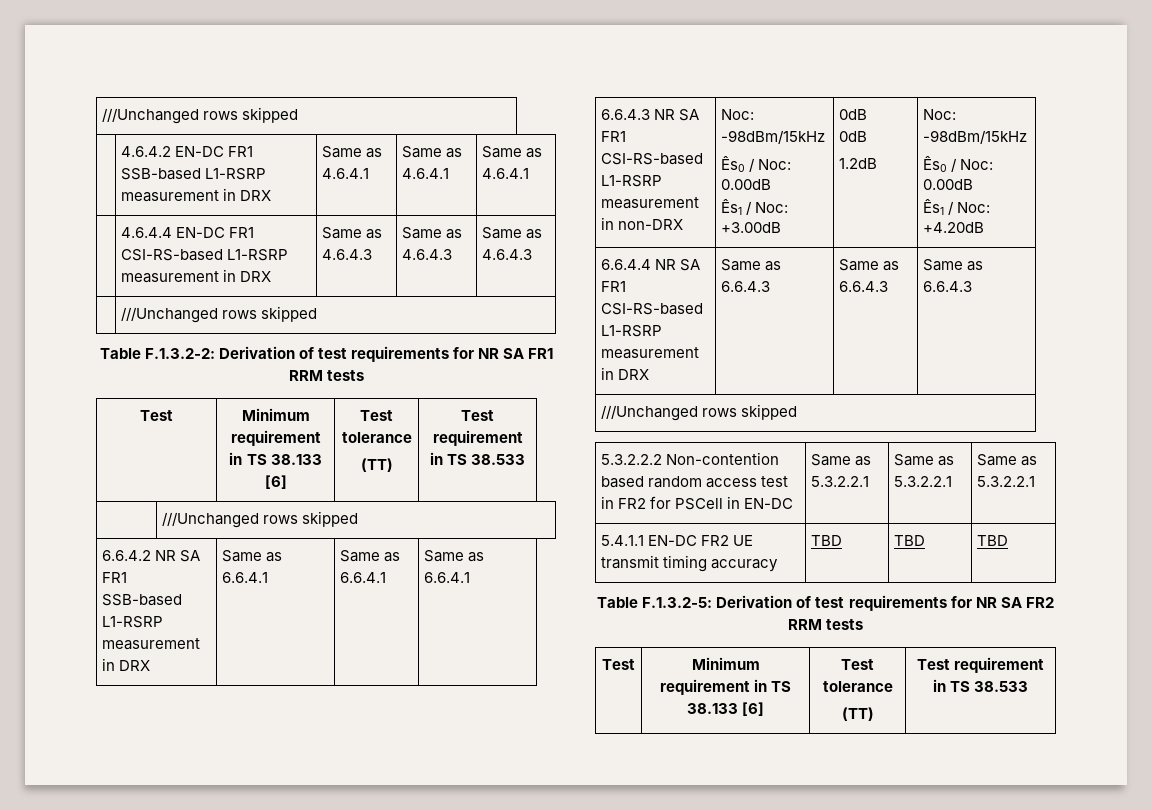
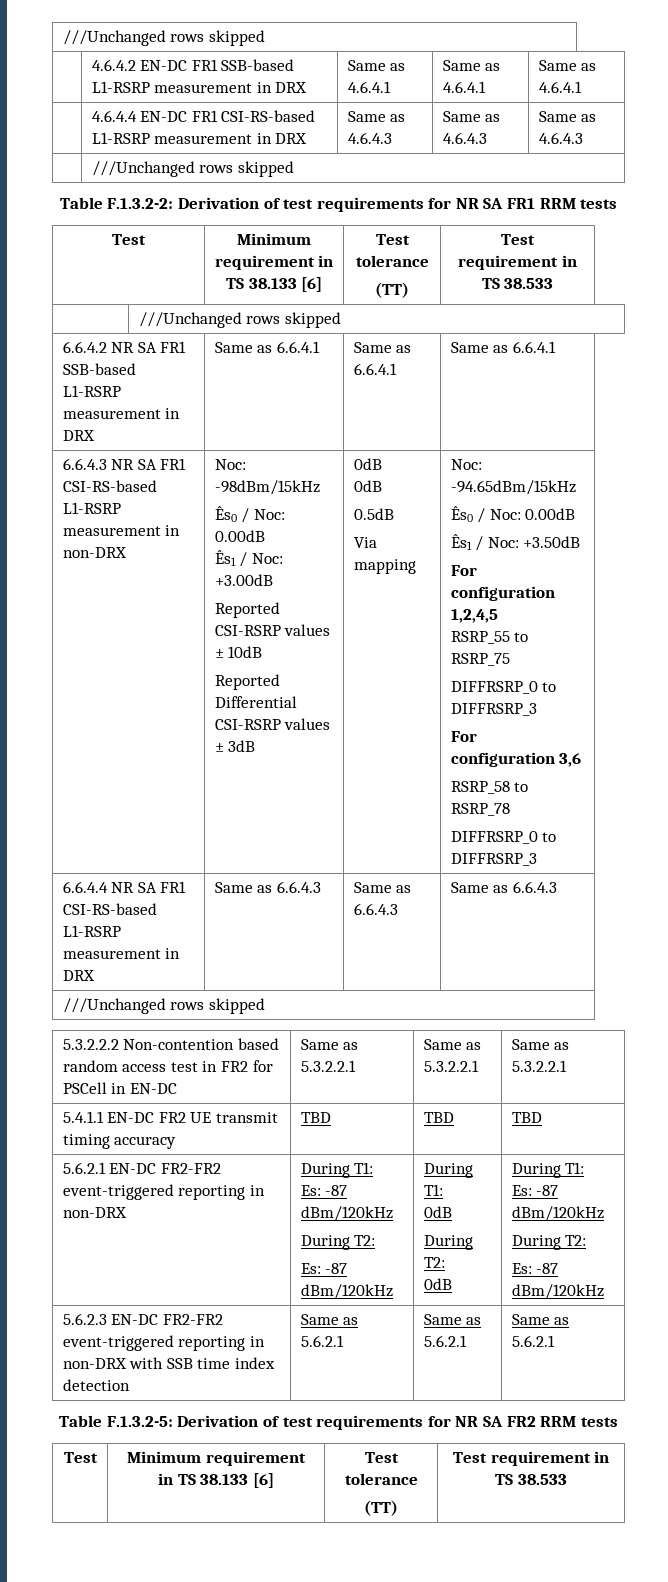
(782, 227) none -> [214,602,280,618] [214,624,331,636] [214,646,263,658] [214,674,280,690] [214,696,297,708] [214,718,331,730] [214,740,256,752] // Reported CSI-RSRP values ± 10dB // Reported Differential CSI-RSRP values ± 3dB
[839,158,878,169] [923,109,957,120] [923,130,1028,144] [923,155,994,172] [923,179,974,190] [923,198,991,215] [923,222,985,233] 1.2dB | Noc: -98dBm/15kHz // Ês0 / Noc: 0.00dB // Ês1 / Noc: +4.20dB -> [353,508,394,520] [353,537,377,548] [353,559,416,574] [450,459,482,470] [450,480,576,495] [450,506,576,523] [450,534,581,551] [450,565,477,576] [450,586,555,601] [450,609,498,623] [450,631,529,644] [450,653,510,666] [450,681,557,694] [450,703,537,716] [450,731,477,742] [450,752,582,767] [450,781,529,794] [450,803,510,816] [450,831,557,844] [450,853,537,866] 0.5dB // Via mapping | Noc: -94.65dBm/15kHz // Ês0 / Noc: 0.00dB // Ês1 / Noc: +3.50dB // For configuration 1,2,4,5 // RSRP_55 to RSRP_75 // DIFFRSRP_0 to DIFFRSRP_3 // For configuration 3,6 // RSRP_58 to RSRP_78 // DIFFRSRP_0 to DIFFRSRP_3
(1009, 540) none -> [62,1162,221,1174] [62,1184,265,1200] [62,1207,127,1218] [300,1162,374,1178] [300,1185,348,1196] [300,1206,393,1221] [300,1235,376,1250] [300,1263,348,1274] [300,1284,393,1299] [423,1163,473,1178] [423,1184,443,1196] [423,1206,452,1218] [423,1235,473,1250] [423,1257,445,1268] [423,1278,452,1290] [511,1162,585,1178] [511,1185,559,1196] [511,1206,604,1221] [511,1235,587,1250] [511,1263,559,1274] [511,1284,604,1299] [62,1313,223,1325] [62,1335,265,1351] [62,1357,276,1369] [62,1379,130,1391] [300,1314,359,1325] [300,1335,344,1347] [423,1314,482,1325] [423,1335,467,1347] [511,1314,570,1325] [511,1335,555,1347] // 5.6.2.1 EN-DC FR2-FR2 event-triggered reporting in non-DRX | During T1: // Es: -87 dBm/120kHz // During T2: // Es: -87 dBm/120kHz | During T1: // 0dB // During T2: // 0dB | During T1: // Es: -87 dBm/120kHz // During T2: // Es: -87 dBm/120kHz // 5.6.2.3 EN-DC FR2-FR2 event-triggered reporting in non-DRX with SSB time index detection | Same as 5.6.2.1 | Same as 5.6.2.1 | Same as 5.6.2.1

